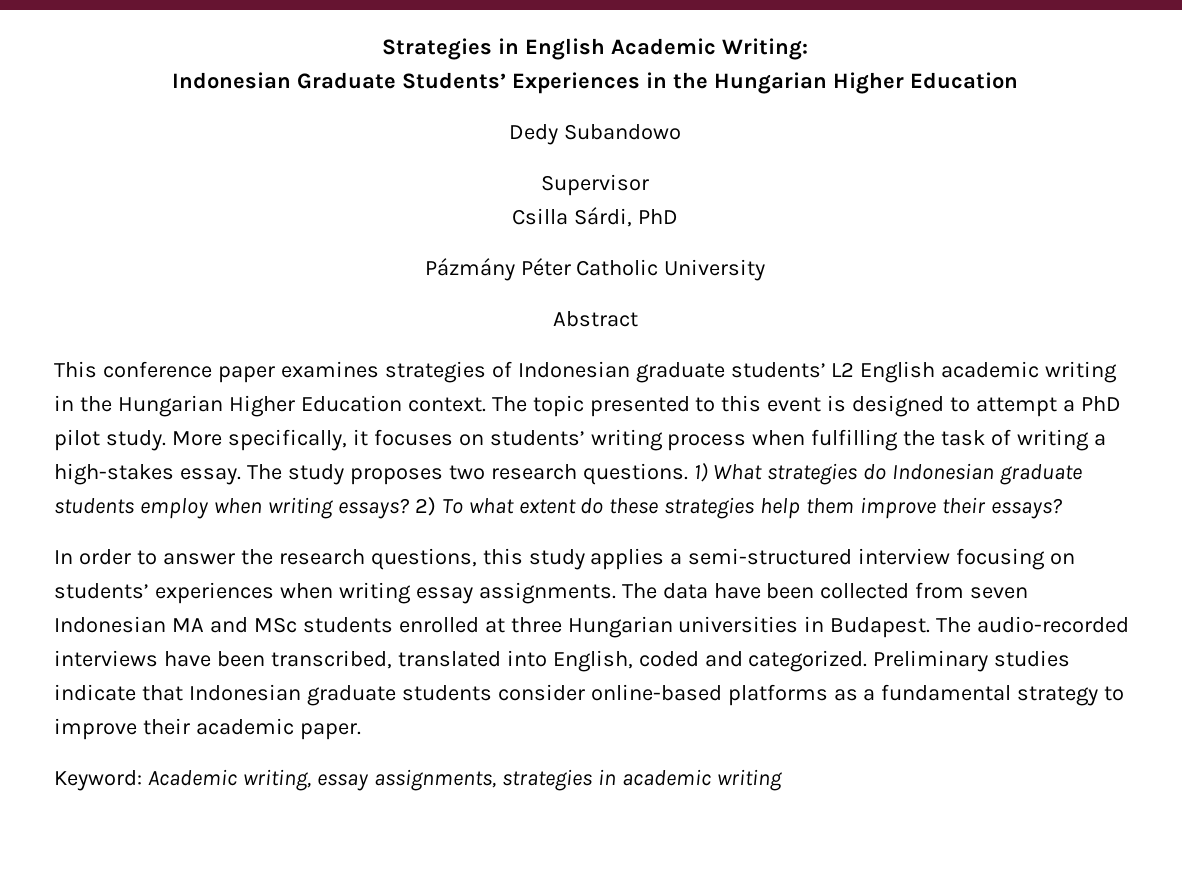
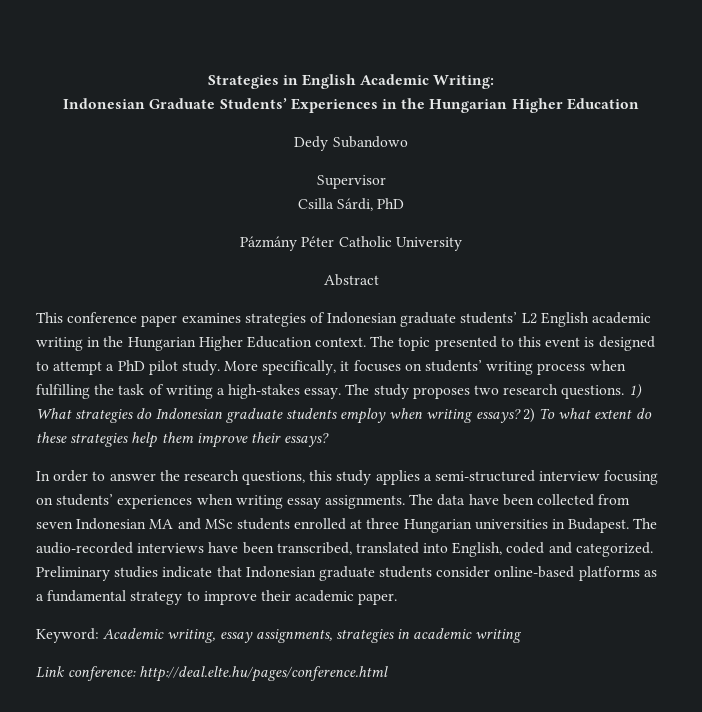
(782, 780) none -> [36,666,389,682] // Link conference: http://deal.elte.hu/pages/conference.html

